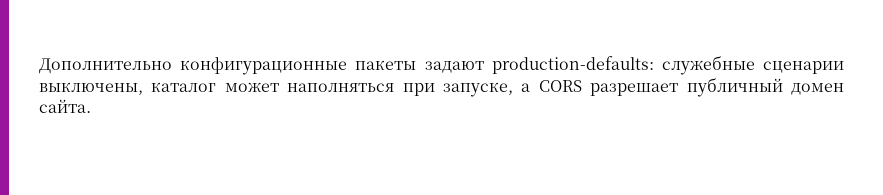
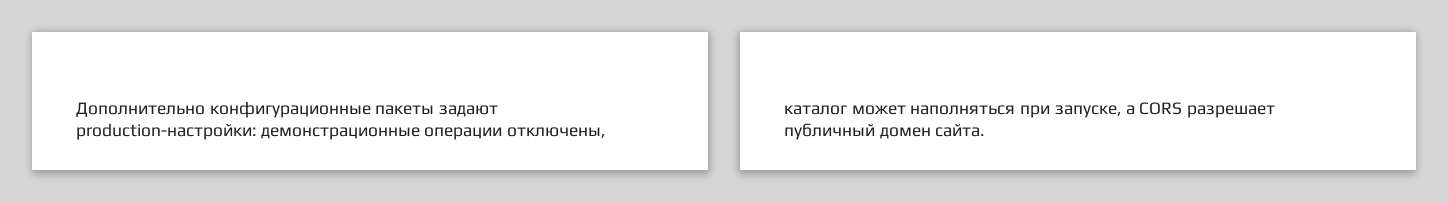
[491,55,844,75] [39,82,143,95] production-defaults: служебные сценарии выключены, -> [76,123,606,140] production-настройки: демонстрационные операции отключены,

